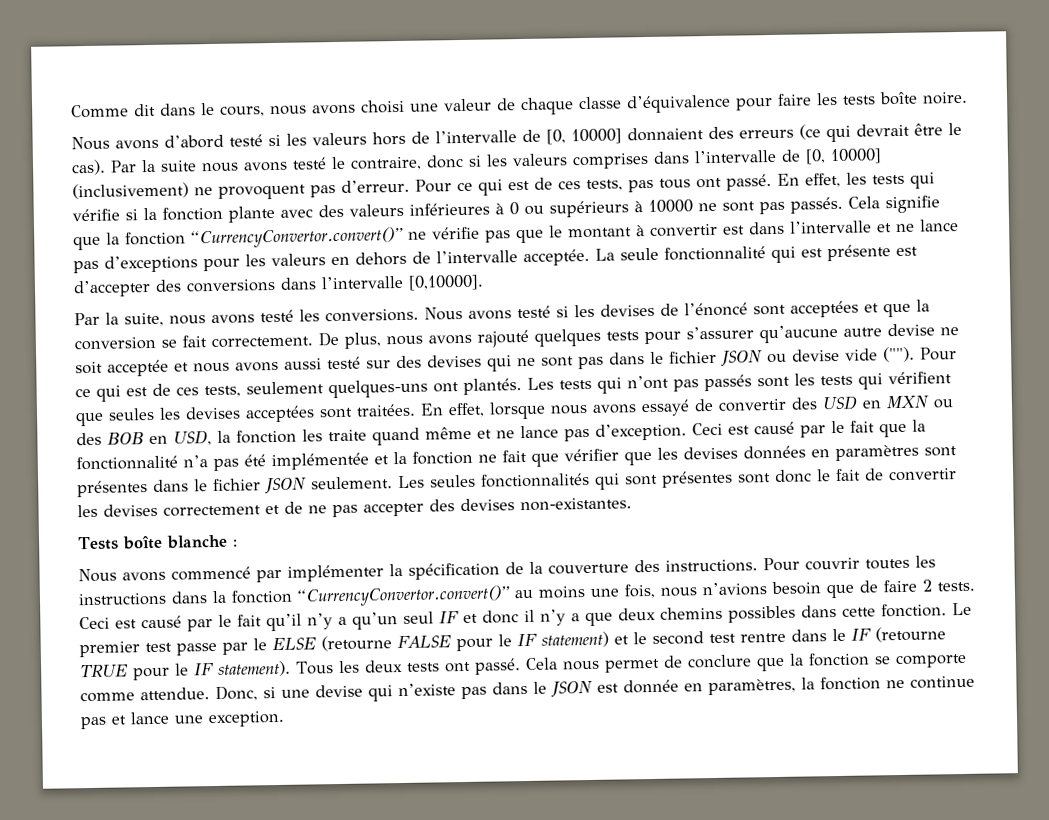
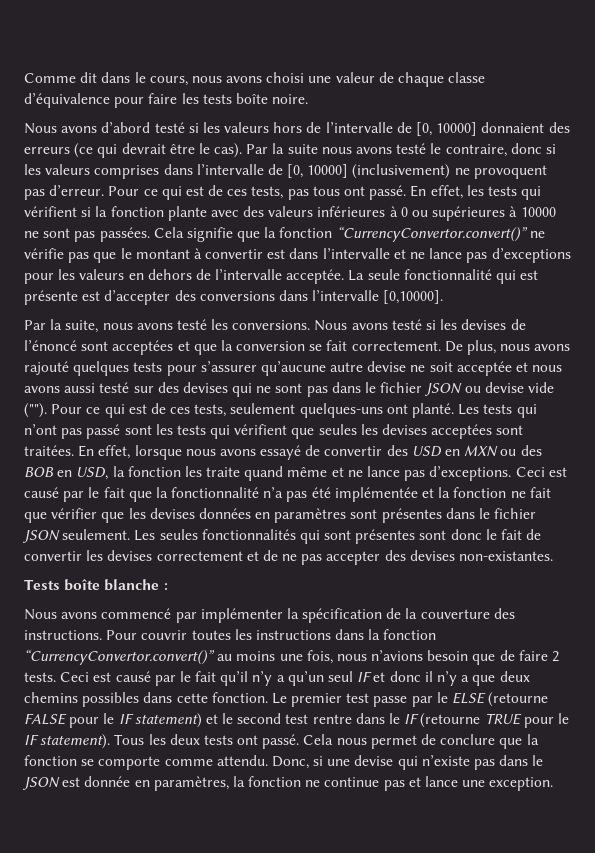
[72,208,120,222] vérifie -> [24,206,77,217] vérifient
[549,200,629,218] supérieurs -> [432,206,506,221] supérieures
[790,196,843,214] passés. -> [99,227,150,242] passées.
[463,378,522,395] plantés. -> [412,403,455,418] planté.
[704,374,752,392] passés -> [86,424,121,439] passé
[595,423,687,441] d’exception. -> [429,466,512,481] d’exceptions.
[140,687,210,701] attendue. -> [216,755,268,766] attendu.

